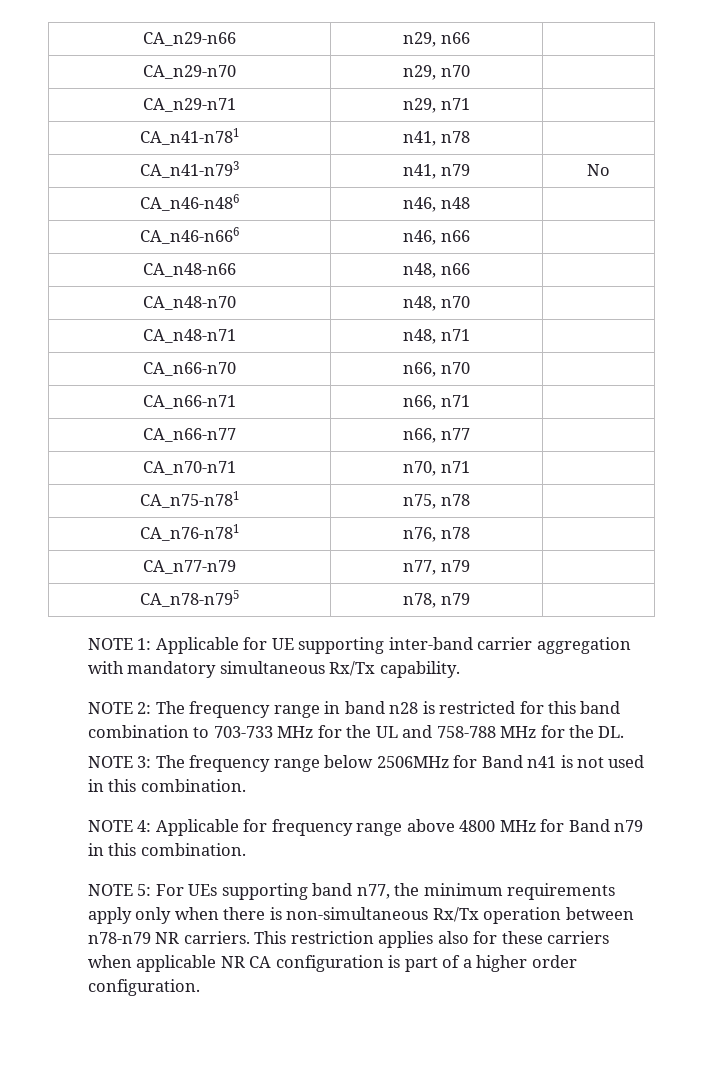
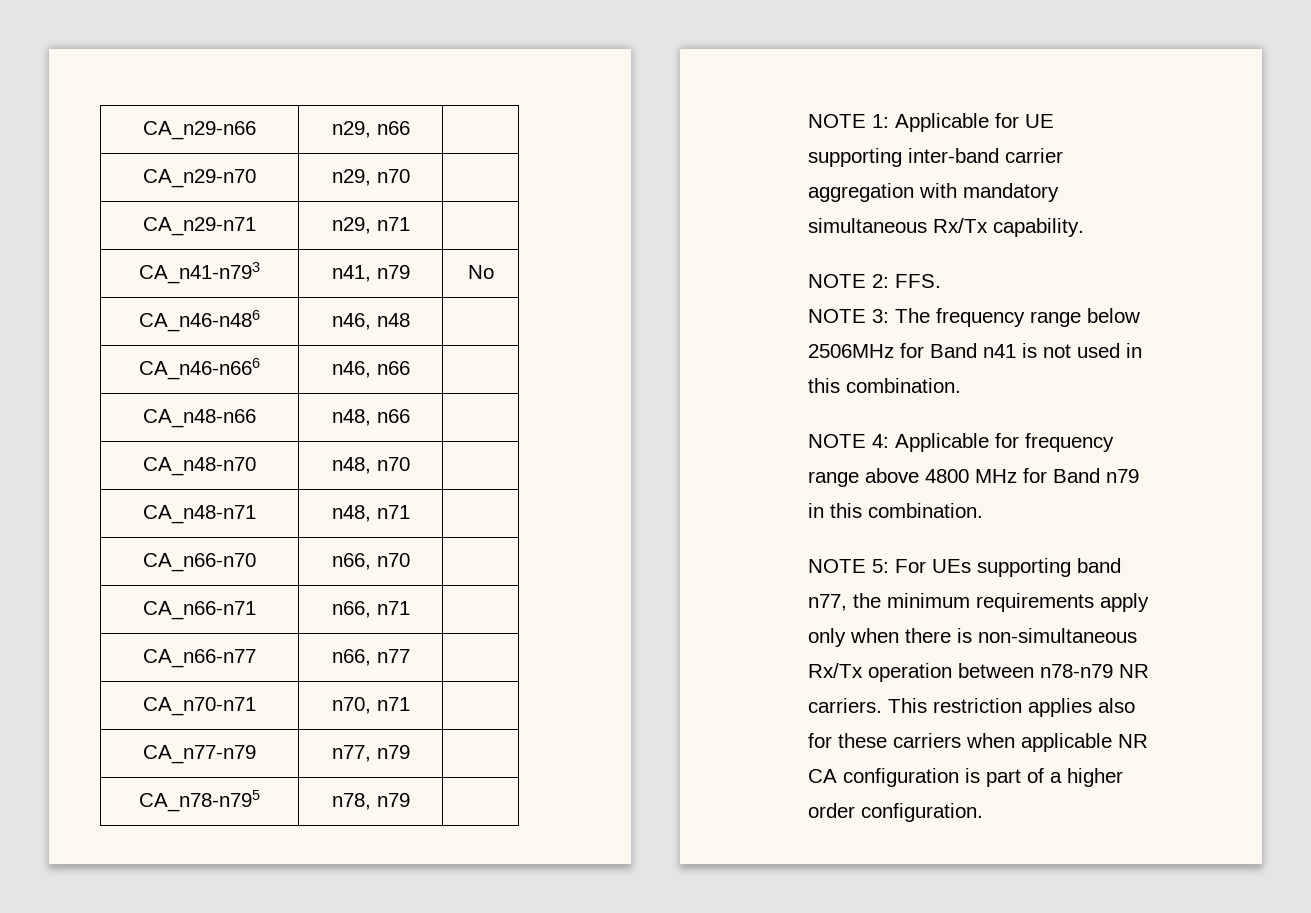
[140,128,239,145] [403,131,470,146] // CA_n41-n781 | n41, n78 | -> (410, 224) none
[140,491,239,508] [403,494,470,509] [140,524,239,541] [403,527,470,542] // CA_n75-n781 | n75, n78 | // CA_n76-n781 | n76, n78 | -> (410, 704) none
[155,701,621,718] [87,725,625,738] The frequency range in band n28 is restricted for this band combination to 703-733 MHz for the UL and 758-788 MHz for the DL. -> [895,274,942,288] FFS.

